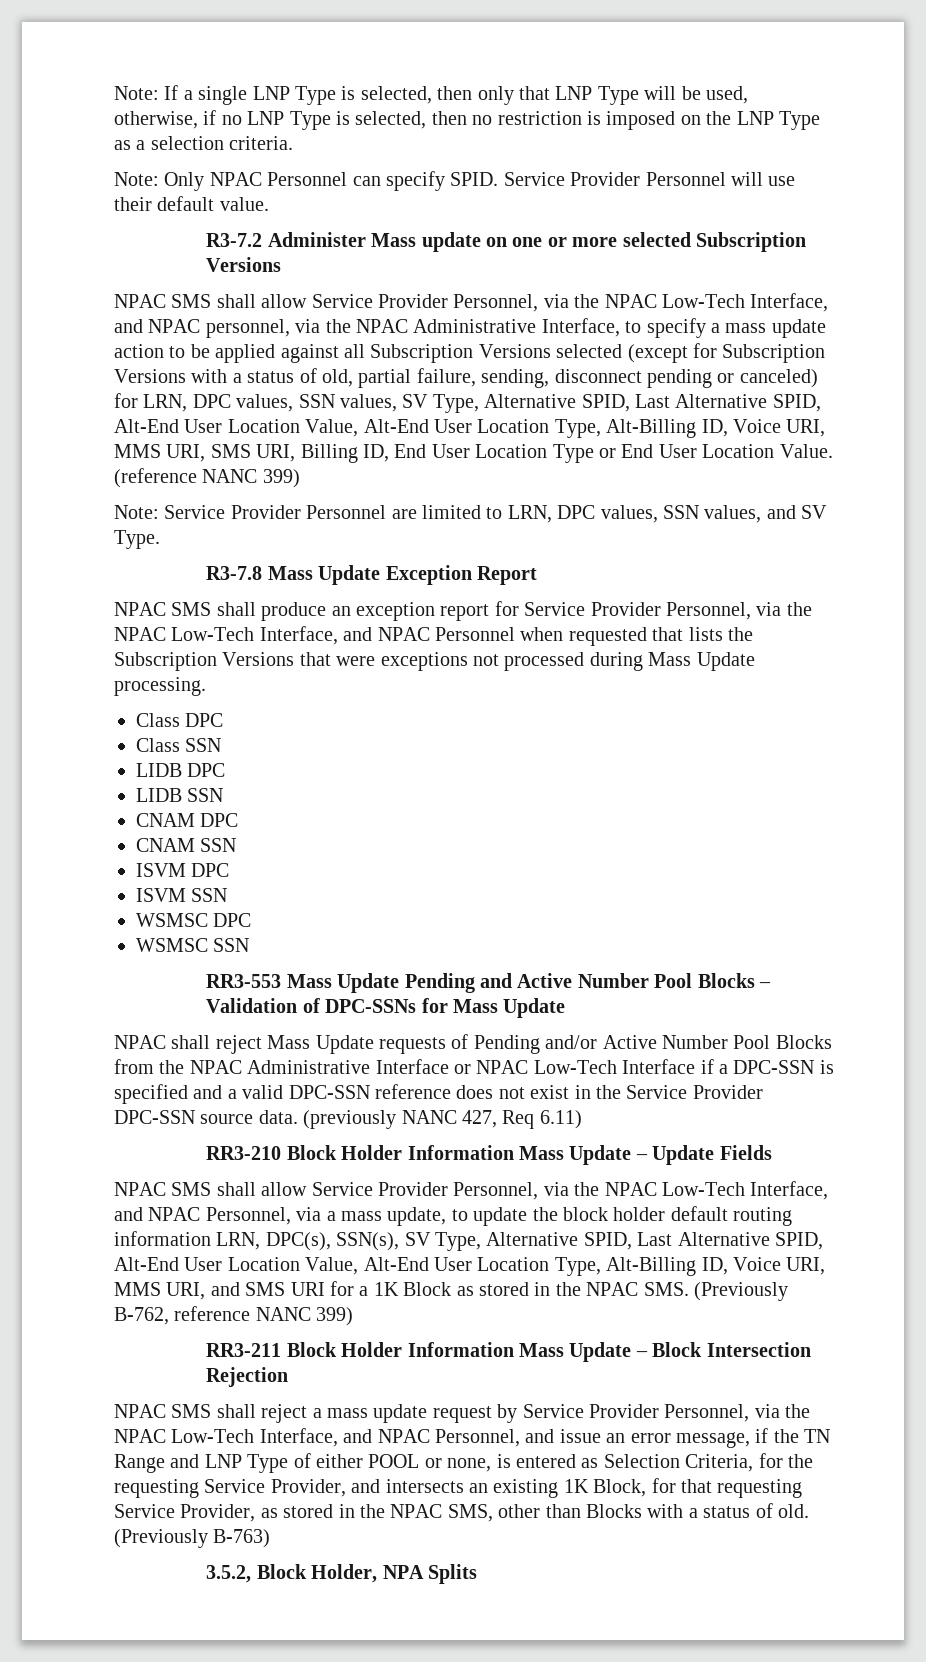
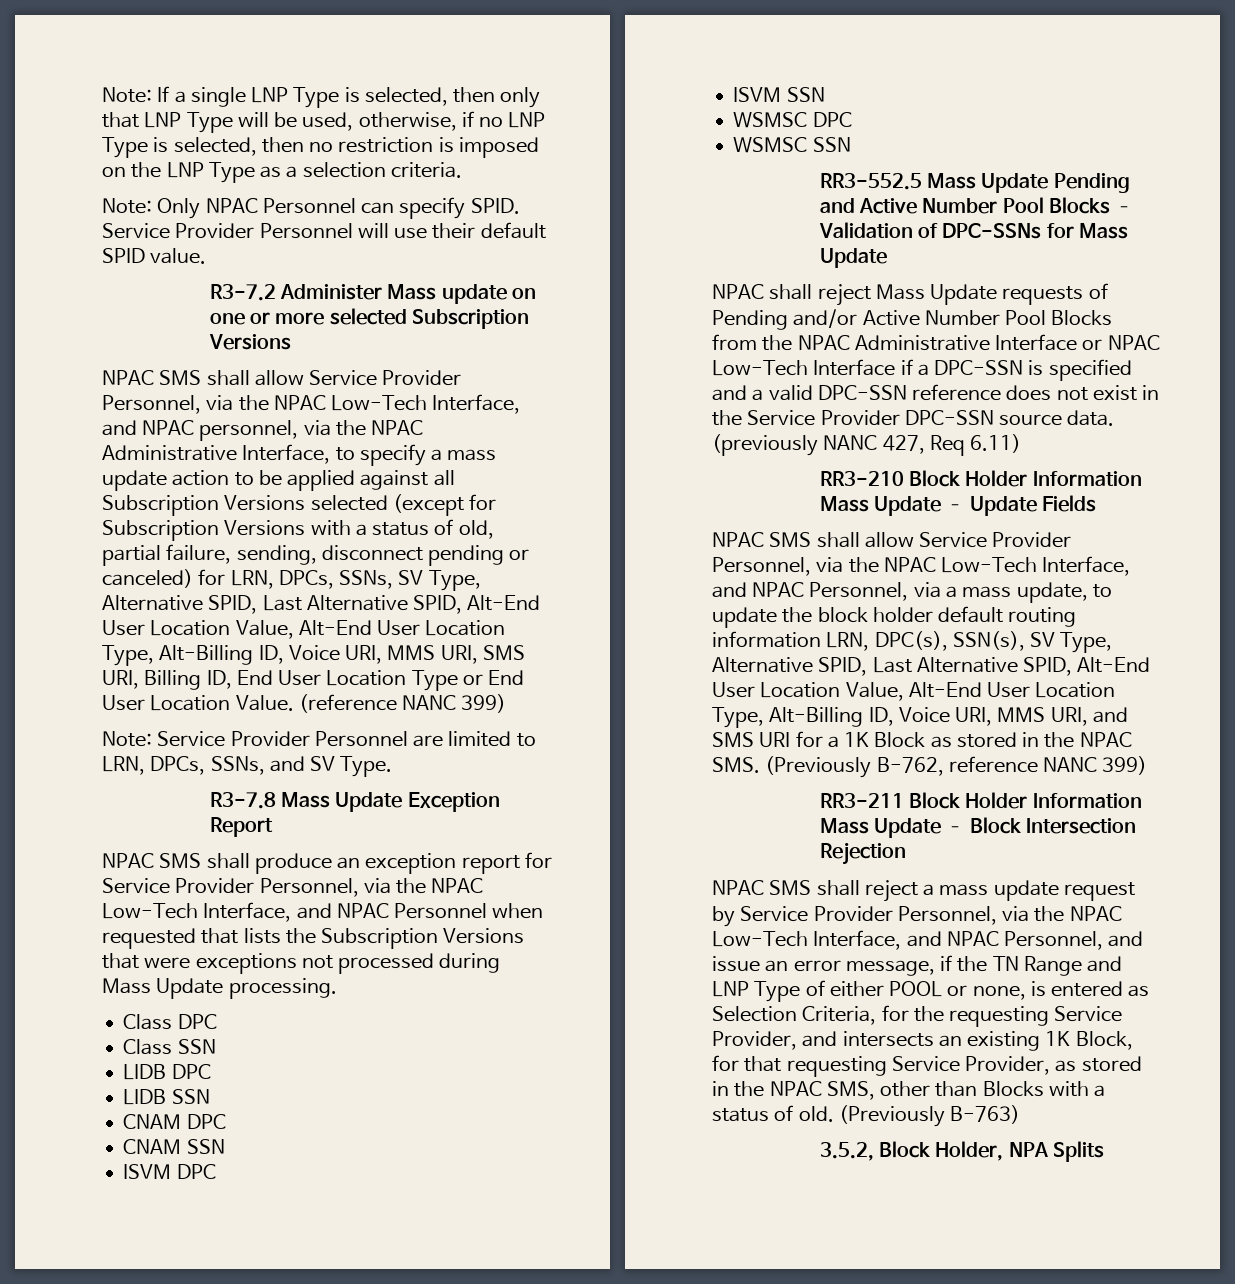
(215, 203) none -> [102,248,145,263] SPID
[192,394,397,412] DPC values, SSN values, -> [278,570,394,589] DPCs, SSNs,
[557,505,762,523] DPC values, SSN values, -> [150,756,265,775] DPCs, SSNs,
[206,974,282,988] RR3-553 -> [819,173,922,190] RR3-552.5

